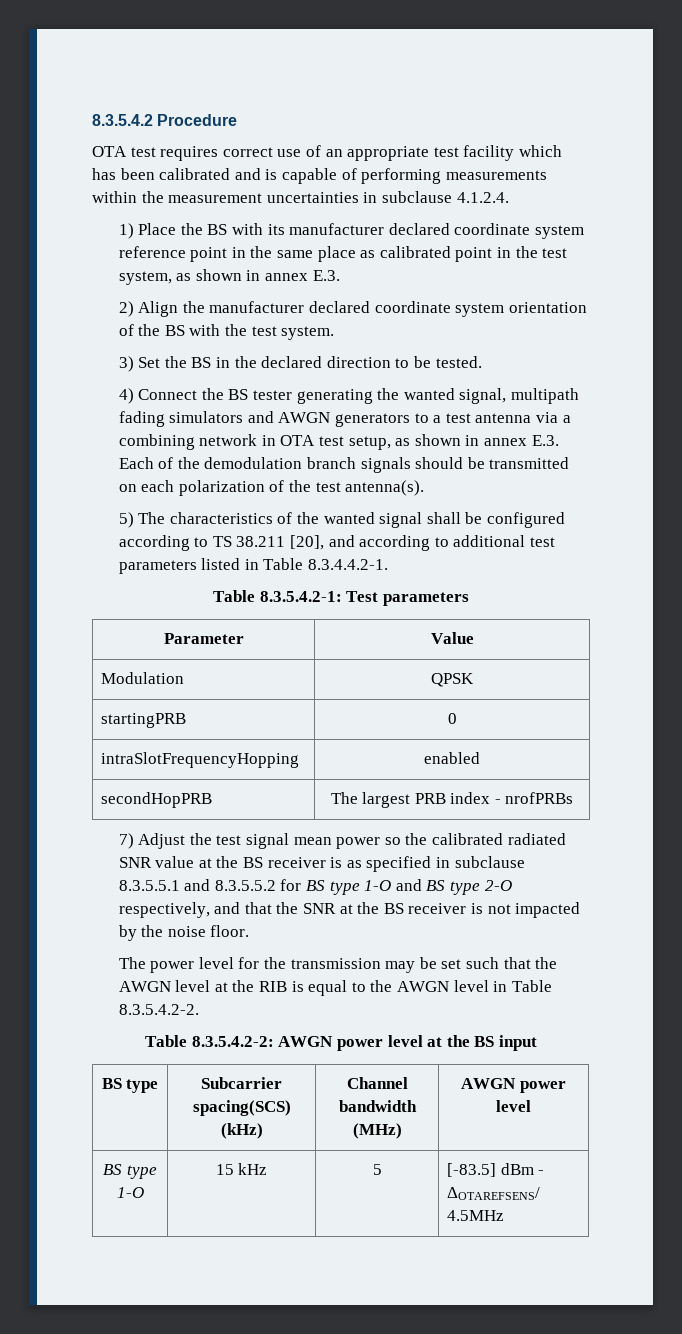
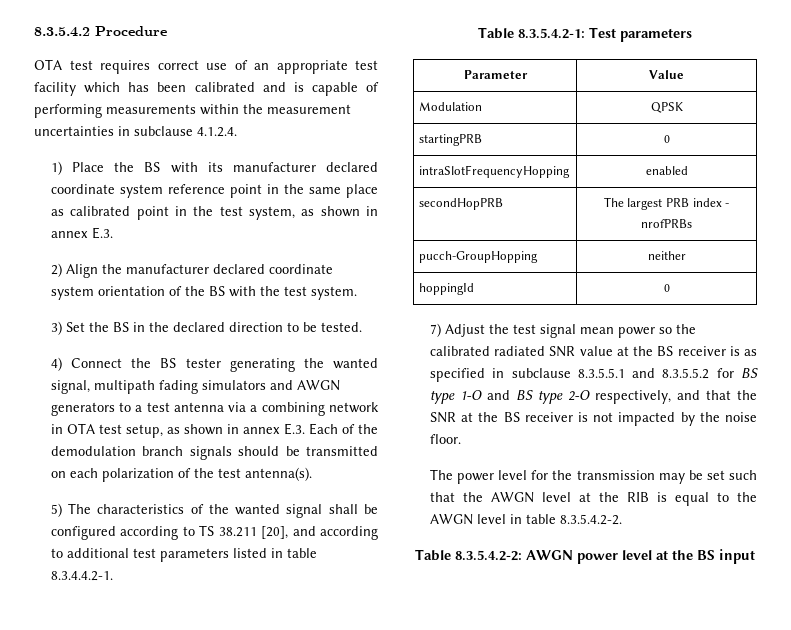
[263,558,304,570] Table -> [286,548,317,558] table
(574, 798) none -> [419,251,539,263] [647,251,686,260] [419,283,475,295] [663,284,670,292] // pucch-GroupHopping | neither // hoppingId | 0
[511,980,552,992] Table -> [525,514,556,524] table
[101,1078,159,1093] [201,1077,282,1089] [192,1100,291,1116] [220,1123,263,1139] [346,1077,408,1089] [338,1100,417,1112] [352,1123,402,1139] [461,1078,566,1093] [496,1100,531,1112] [103,1164,157,1179] [116,1187,144,1198] [215,1163,268,1175] [372,1164,382,1175] [447,1163,545,1177] [447,1187,541,1200] [447,1210,505,1221] // BS type | Subcarrier spacing(SCS) (kHz) | Channel bandwidth (MHz) | AWGN power level // BS type 1-O | 15 kHz | 5 | [-83.5] dBm - ΔOTAREFSENS/ 4.5MHz -> (755, 556) none

